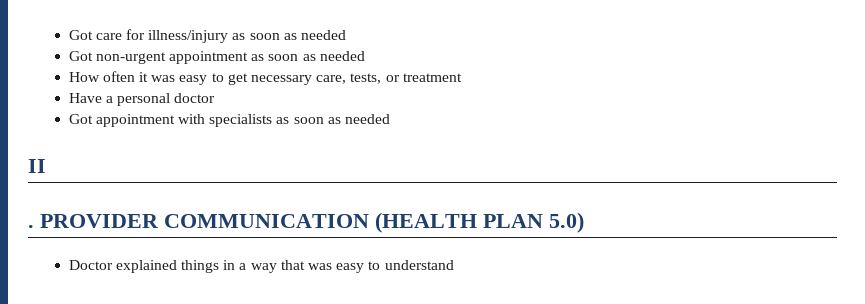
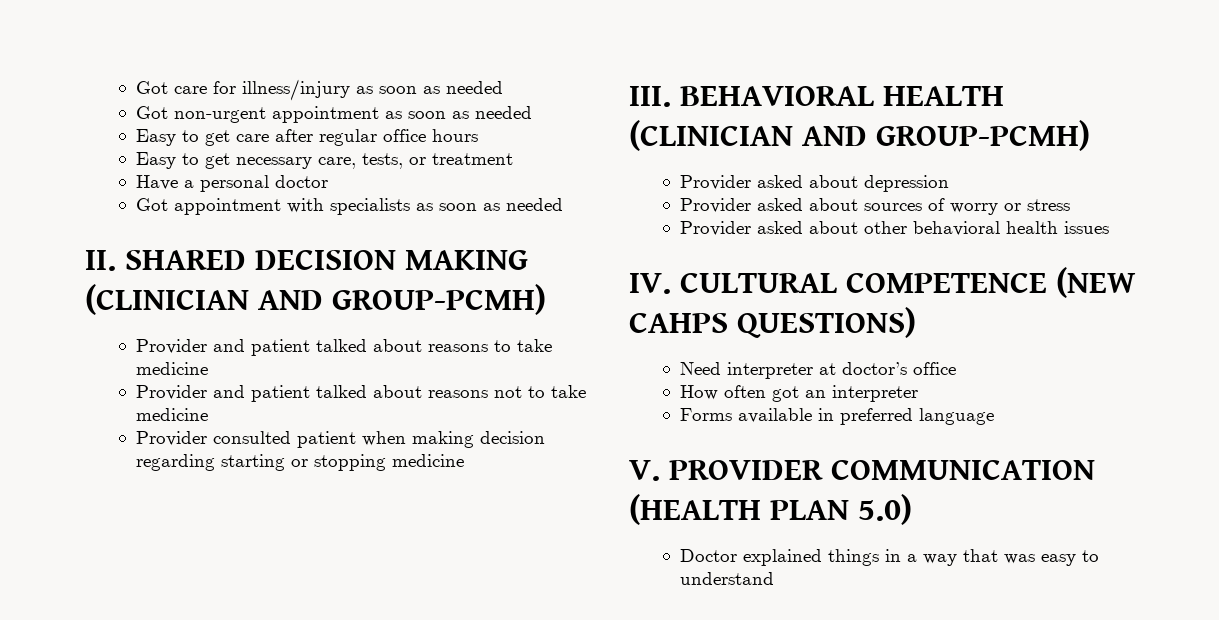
[68,71,208,85] How often it was easy -> [135,129,478,146] [135,152,176,169] Easy to get care after regular office hours // Easy
[28,159,46,173] [28,225,34,228] II // . -> [85,249,528,271] [85,284,546,315] [135,339,552,356] [135,362,208,375] [135,385,586,402] [135,408,208,421] [135,431,545,448] [135,454,464,471] [629,86,1004,107] [629,120,1090,151] [679,175,949,192] [679,198,1070,215] [679,221,1109,236] [629,267,1136,298] [629,307,916,338] [679,362,956,379] [679,385,918,402] [679,408,994,425] [629,460,660,481] II. SHARED DECISION MAKING (CLINICIAN AND GROUP-PCMH) // Provider and patient talked about reasons to take medicine // Provider and patient talked about reasons not to take medicine // Provider consulted patient when making decision regarding starting or stopping medicine // III. BEHAVIORAL HEALTH (CLINICIAN AND GROUP-PCMH) // Provider asked about depression // Provider asked about sources of worry or stress // Provider asked about other behavioral health issues // IV. CULTURAL COMPETENCE (NEW CAHPS QUESTIONS) // Need interpreter at doctor’s office // How often got an interpreter // Forms available in preferred language // V.

